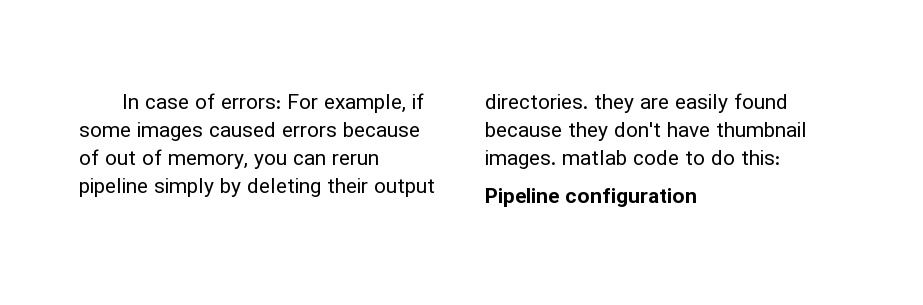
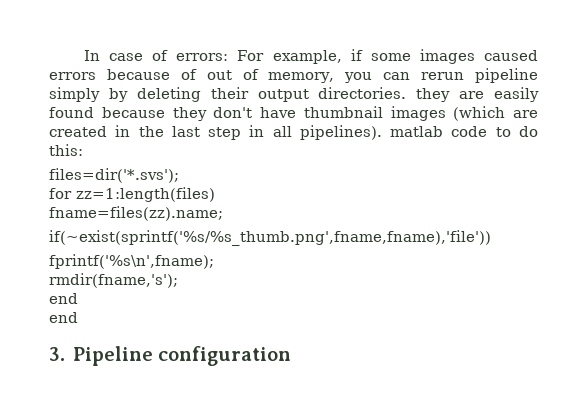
[485,150,556,169] images. -> [390,106,538,121] [49,125,382,140] images (which are created in the last step in all pipelines).
(780, 157) none -> [49,168,179,183] [49,187,215,202] [49,206,223,221] [49,230,491,246] [49,254,214,269] [49,273,178,288] [49,293,78,304] [49,312,78,323] [49,347,65,361] files=dir('*.svs'); // for zz=1:length(files) // fname=files(zz).name; // if(~exist(sprintf('%s/%s_thumb.png',fname,fname),'file')) // fprintf('%s\n',fname); // rmdir(fname,'s'); // end // end // 3.

